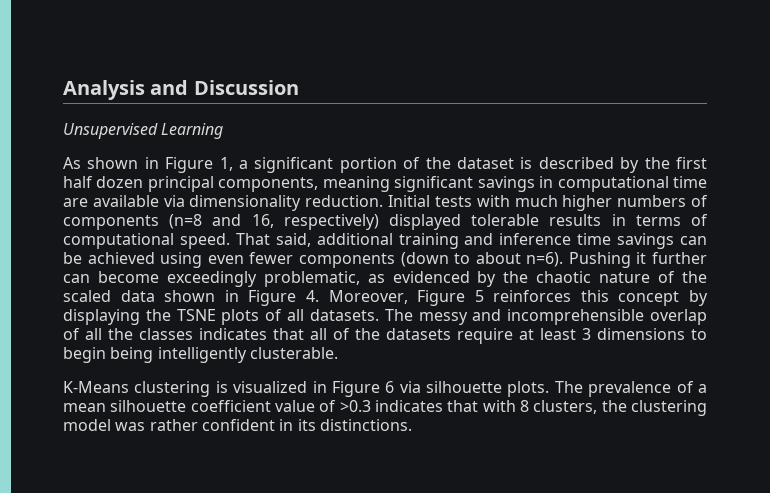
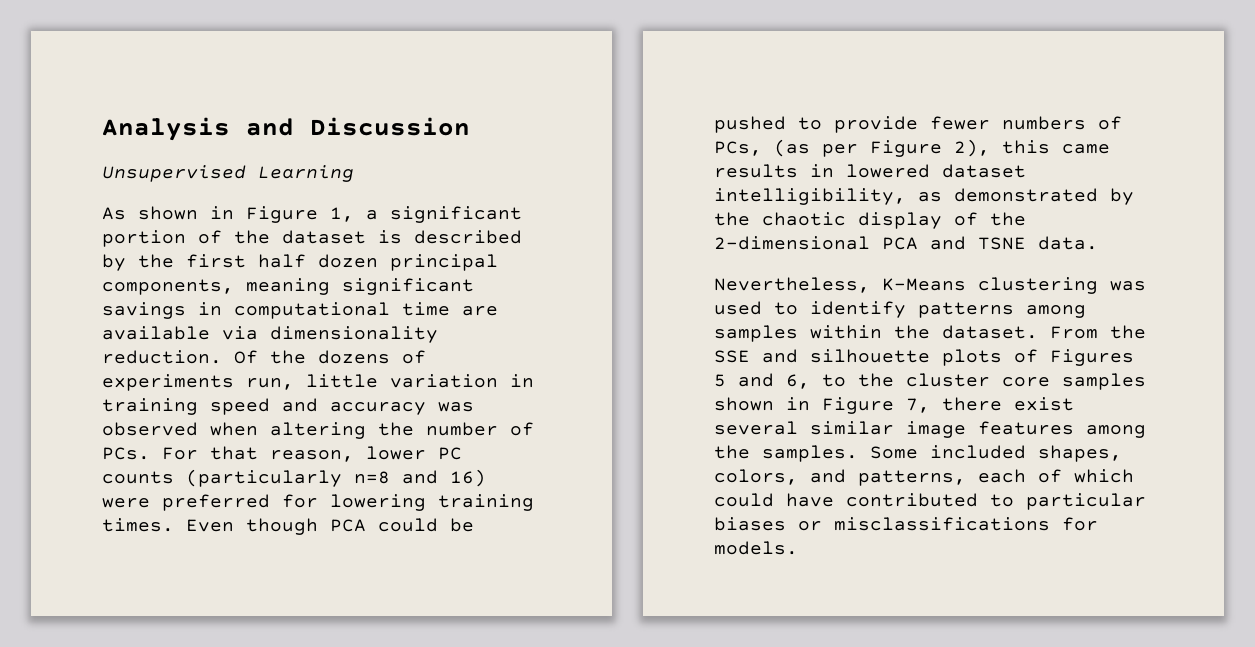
[388,195,708,211] [63,214,709,230] [63,233,708,249] [63,252,707,268] [63,271,470,287] Initial tests with much higher numbers of components (n=8 and 16, respectively) displayed tolerable results in terms of computational speed. That said, additional training and inference time savings can be achieved using even fewer components (down to about n=6). Pushing it further can become exceedingly problematic, as evidenced -> [234,350,426,364] [102,374,534,391] [102,398,474,415] [102,422,534,439] [102,446,462,462] [102,469,486,487] [102,494,534,511] [102,518,474,535] [714,116,1122,133] [714,139,1110,157] [714,164,1026,178] [714,188,1098,205] Of the dozens of experiments run, little variation in training speed and accuracy was observed when altering the number of PCs. For that reason, lower PC counts (particularly n=8 and 16) were preferred for lowering training times. Even though PCA could be pushed to provide fewer numbers of PCs, (as per Figure 2), this came results in lowered dataset intelligibility, as demonstrated
[599,271,708,283] [63,290,708,306] [63,309,707,325] [63,328,707,344] [63,347,338,363] [63,381,707,397] [63,400,707,416] [63,419,412,431] nature of the scaled data shown in Figure 4. Moreover, Figure 5 reinforces this concept by displaying the TSNE plots of all datasets. The messy and incomprehensible overlap of all the classes indicates that all of the datasets require at least 3 dimensions to begin being intelligently clusterable. // K-Means clustering is visualized in Figure 6 via silhouette plots. The prevalence of a mean silhouette coefficient value of >0.3 indicates that with 8 clusters, the clustering model was rather confident in its distinctions. -> [858,212,1026,229] [714,236,1098,250] [714,277,1146,294] [714,301,1086,318] [714,325,1146,342] [714,349,1134,366] [714,373,1146,390] [714,397,1074,414] [714,421,1146,438] [714,445,1122,462] [714,469,1134,486] [714,493,1146,510] [714,517,1098,531] [714,541,798,555] display of the 2-dimensional PCA and TSNE data. // Nevertheless, K-Means clustering was used to identify patterns among samples within the dataset. From the SSE and silhouette plots of Figures 5 and 6, to the cluster core samples shown in Figure 7, there exist several similar image features among the samples. Some included shapes, colors, and patterns, each of which could have contributed to particular biases or misclassifications for models.

